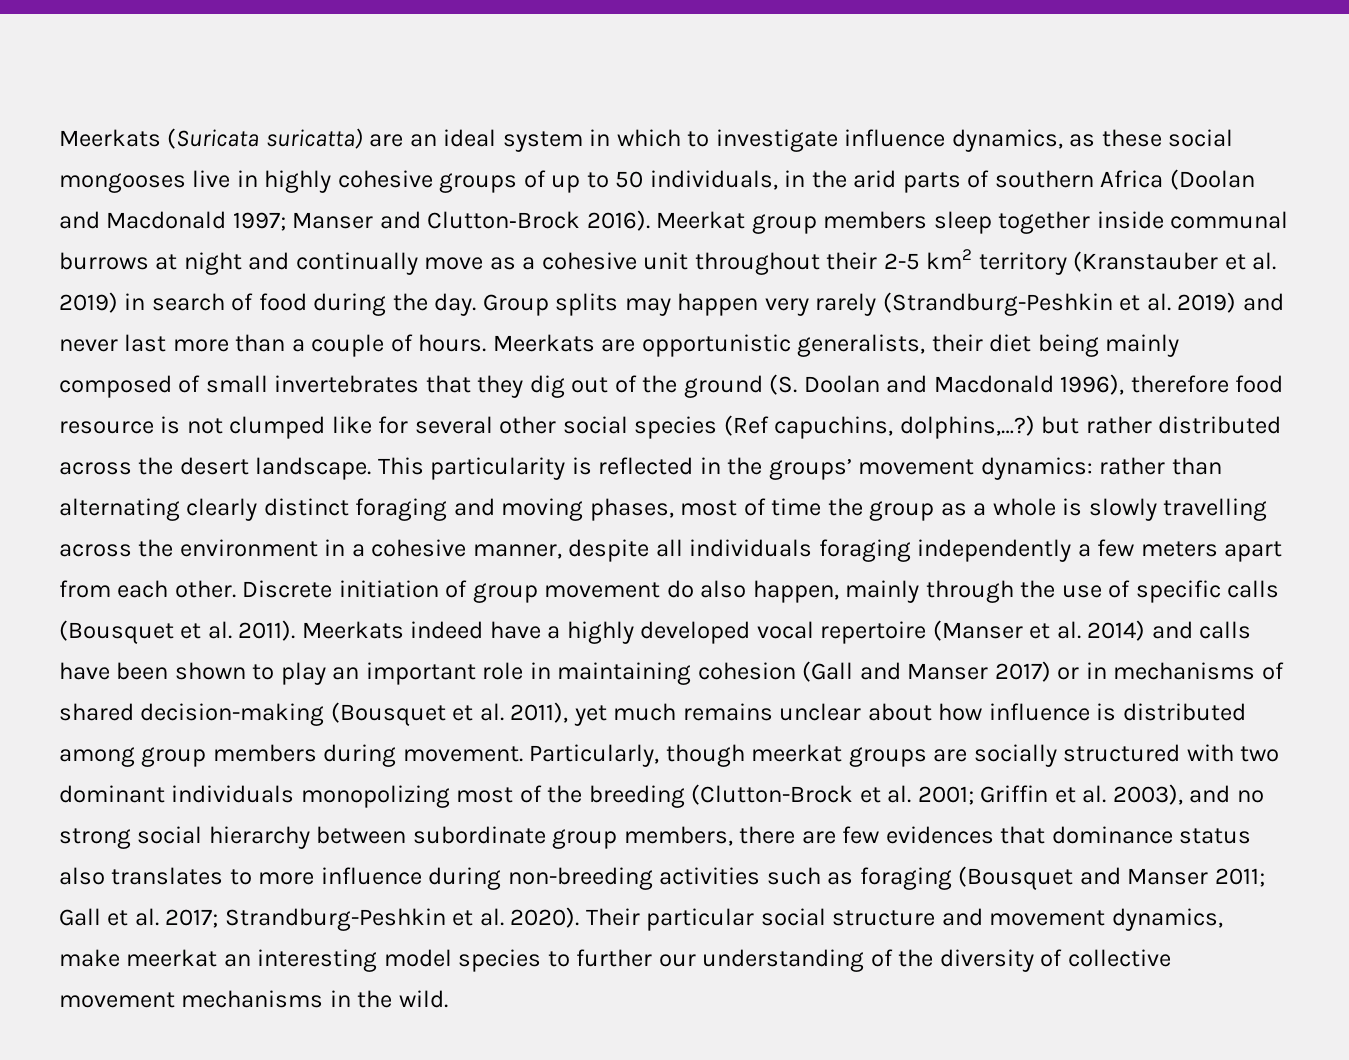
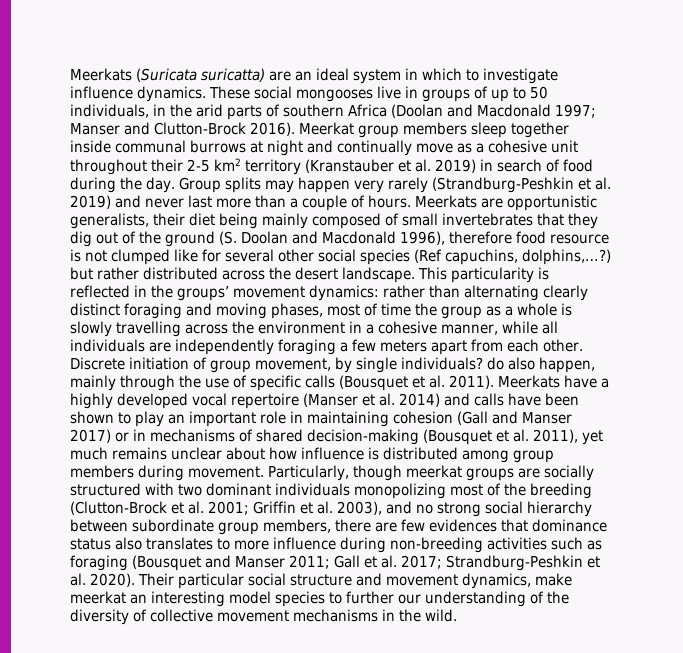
[951,129,1162,152] dynamics, as these -> [137,86,250,102] dynamics. These
[264,170,433,193] highly cohesive -> (418, 92) none
[568,539,650,562] despite -> [502,321,538,334] while
[818,539,1072,562] foraging independently -> [149,339,336,355] are independently foraging
[544,582,661,598] movement -> [255,357,483,373] movement, by single individuals?
[410,621,484,639] indeed -> (560, 381) none

